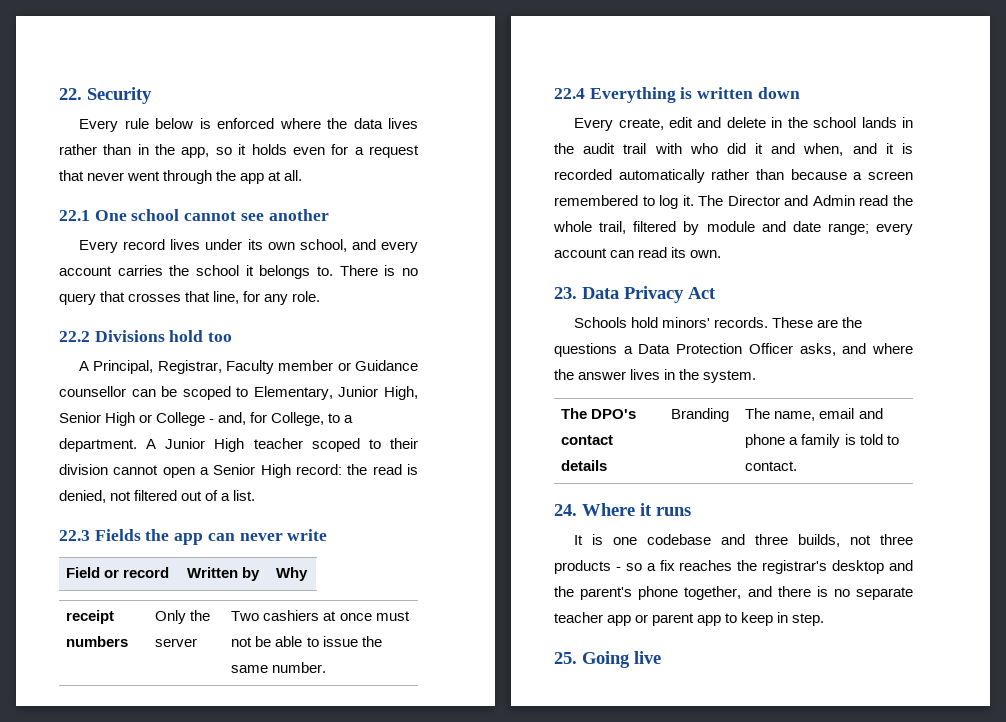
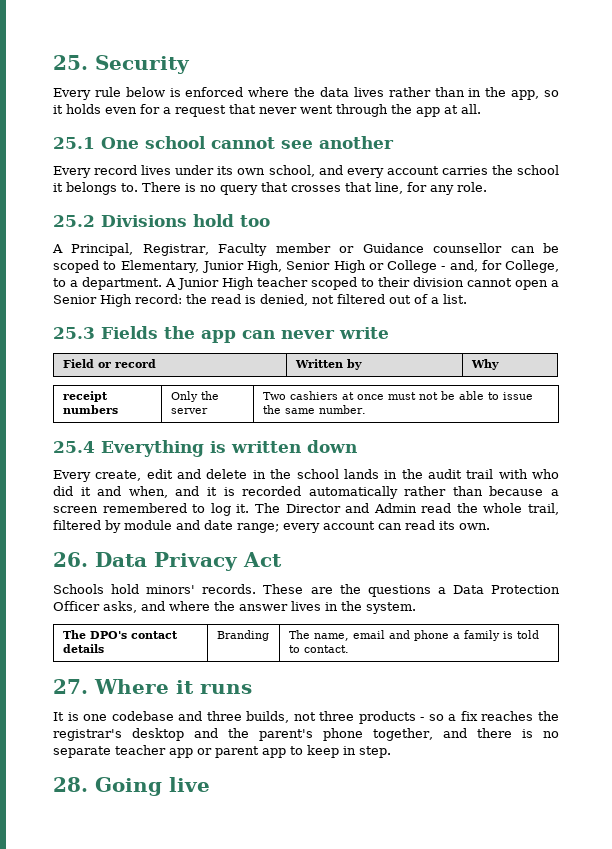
[59,88,82,100] 22. -> [53,55,88,70] 25.
[59,210,90,221] 22.1 -> [53,137,95,149] 25.1
[59,331,90,342] 22.2 -> [53,215,95,227] 25.2
[59,530,90,541] 22.3 -> [53,327,95,339] 25.3
[554,88,585,99] 22.4 -> [53,441,95,453] 25.4
[554,287,577,299] 23. -> [53,552,88,567] 26.
[554,504,577,516] 24. -> [53,679,88,694] 27.
[554,652,577,664] 25. -> [53,777,88,792] 28.

